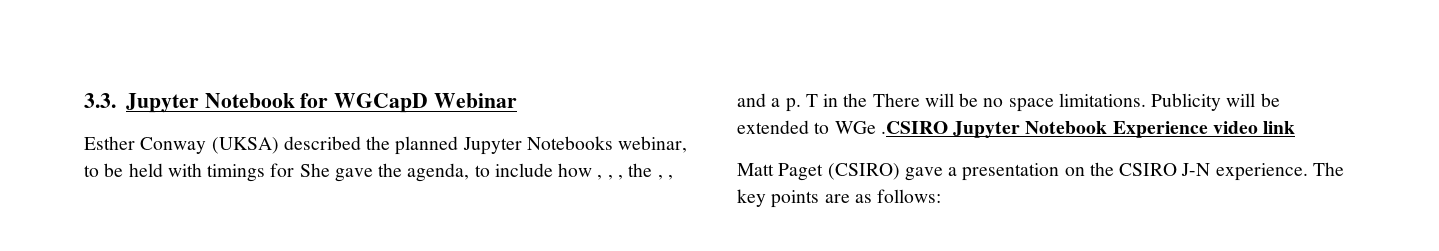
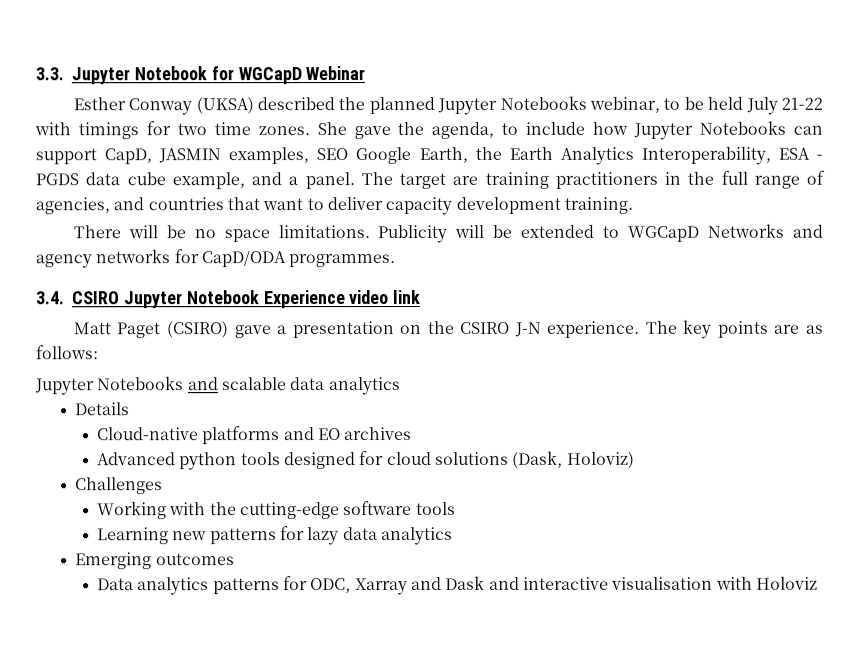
(163, 170) none -> [745,96,823,115] July 21-22
(295, 170) none -> [176,122,310,136] two time zones.
[597,163,673,180] [737,93,868,112] , , , the , , and a p. T in the -> [633,120,824,140] [35,146,823,165] [35,170,825,190] [35,196,633,216] Jupyter Notebooks can support CapD, JASMIN examples, SEO Google Earth, the Earth Analytics Interoperability, ESA - PGDS data cube example, and a panel. The target are training practitioners in the full range of agencies, and countries that want to deliver capacity development training. //
[834,121,948,134] WGe .CSIRO -> [627,223,823,242] [35,249,396,269] [35,291,119,305] WGCapD Networks and agency networks for CapD/ODA programmes. // 3.4. CSIRO
(942, 196) none -> [35,376,401,396] [75,402,131,416] [97,426,413,445] [97,450,635,471] [75,477,164,495] [97,501,456,520] [97,526,453,546] [75,552,235,570] [97,575,818,596] // Jupyter Notebooks and scalable data analytics // Details // Cloud-native platforms and EO archives // Advanced python tools designed for cloud solutions (Dask, Holoviz) // Challenges // Working with the cutting-edge software tools // Learning new patterns for lazy data analytics // Emerging outcomes // Data analytics patterns for ODC, Xarray and Dask and interactive visualisation with Holoviz

